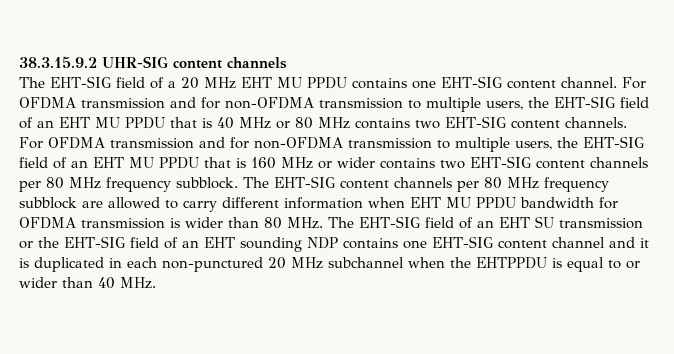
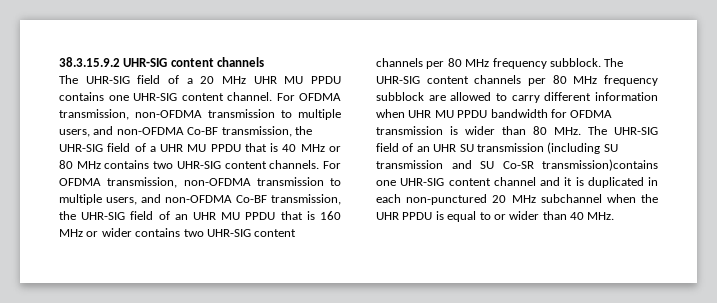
[50,76,111,88] EHT-SIG -> [85,76,130,84] UHR-SIG
[241,77,272,88] EHT -> [253,76,277,84] UHR
[441,76,502,88] EHT-SIG -> [133,93,177,101] UHR-SIG
[81,96,649,112] [19,117,90,129] transmission and for non-OFDMA transmission to multiple users, the EHT-SIG field of an EHT -> [59,109,341,120] [59,126,312,137] [59,143,184,152] transmission, non-OFDMA transmission to multiple users, and non-OFDMA Co-BF transmission, the UHR-SIG field of a UHR
[445,116,506,128] EHT-SIG -> [176,161,221,169] UHR-SIG
[110,136,644,152] [19,157,124,169] transmission and for non-OFDMA transmission to multiple users, the EHT-SIG field of an EHT -> [107,177,341,188] [59,194,341,205] [59,211,216,220] transmission, non-OFDMA transmission to multiple users, and non-OFDMA Co-BF transmission, the UHR-SIG field of an UHR
[470,156,531,168] EHT-SIG -> [206,229,251,237] UHR-SIG
[274,176,335,188] EHT-SIG -> [376,76,420,84] UHR-SIG
[410,197,441,208] EHT -> [408,110,432,118] UHR
[359,216,643,229] [19,236,493,252] EHT-SIG field of an EHT SU transmission or the EHT-SIG field of an EHT sounding NDP contains one EHT-SIG -> [614,127,658,135] [376,142,618,154] [376,159,658,171] [376,178,445,186] UHR-SIG field of an UHR SU transmission (including SU transmission and SU Co-SR transmission)contains one UHR-SIG
[476,257,547,269] EHTPPDU -> [376,212,433,220] UHR PPDU

